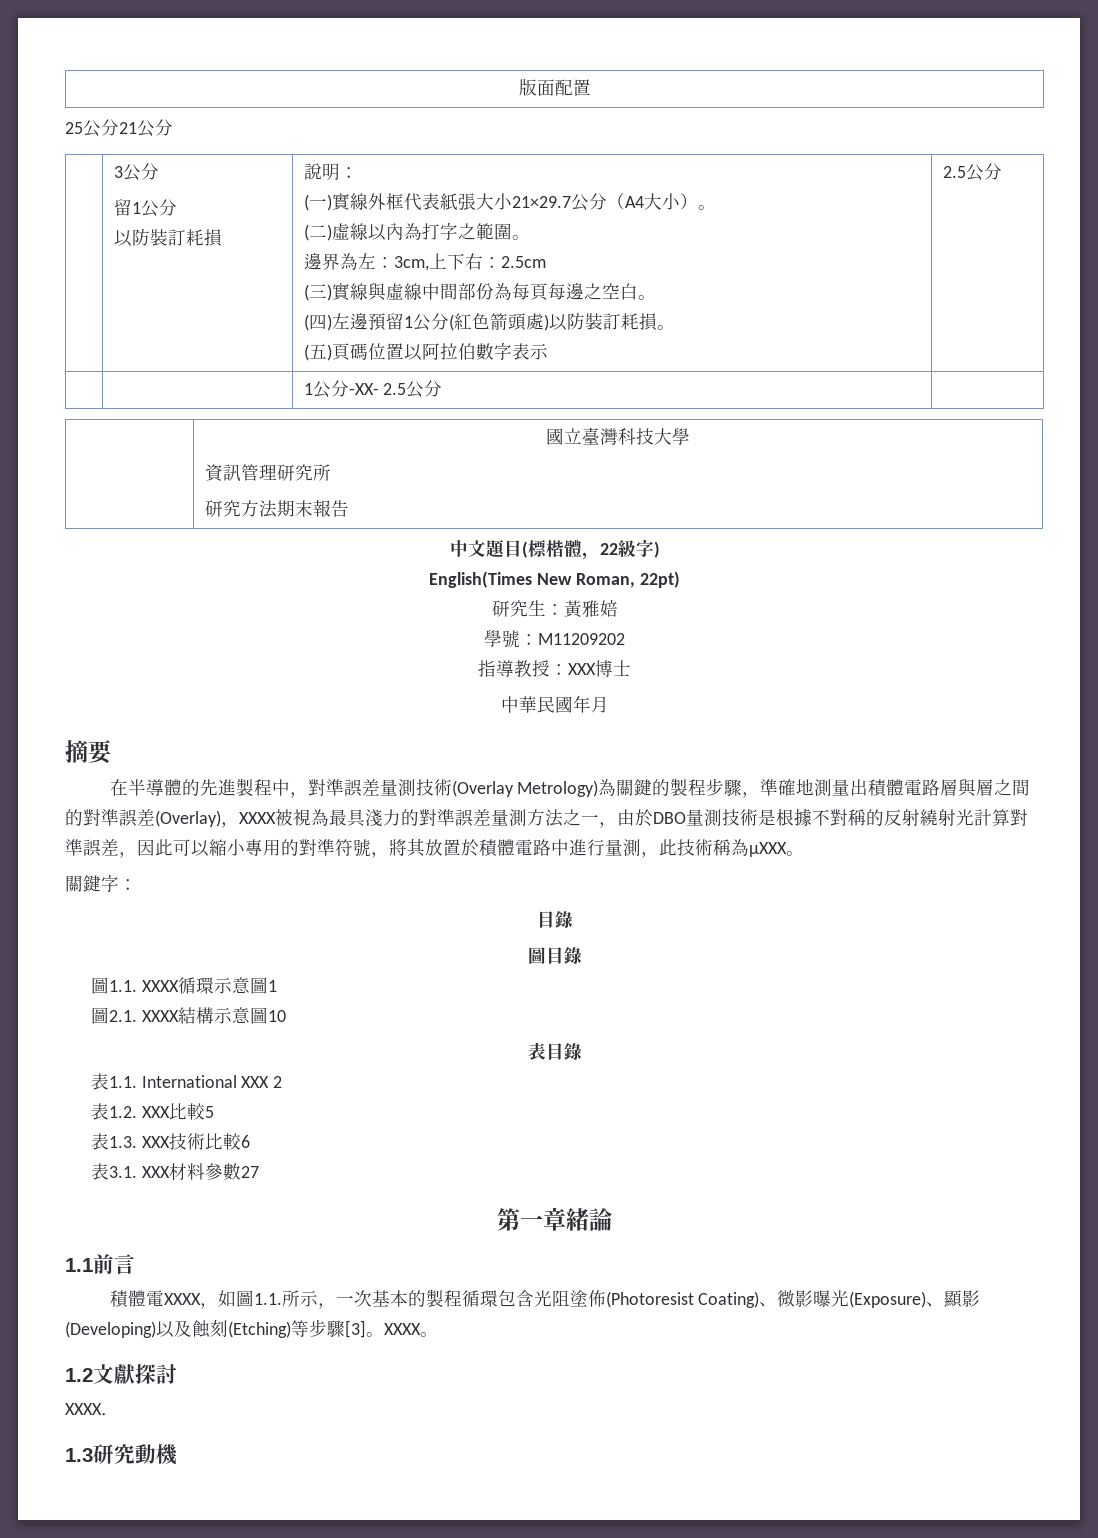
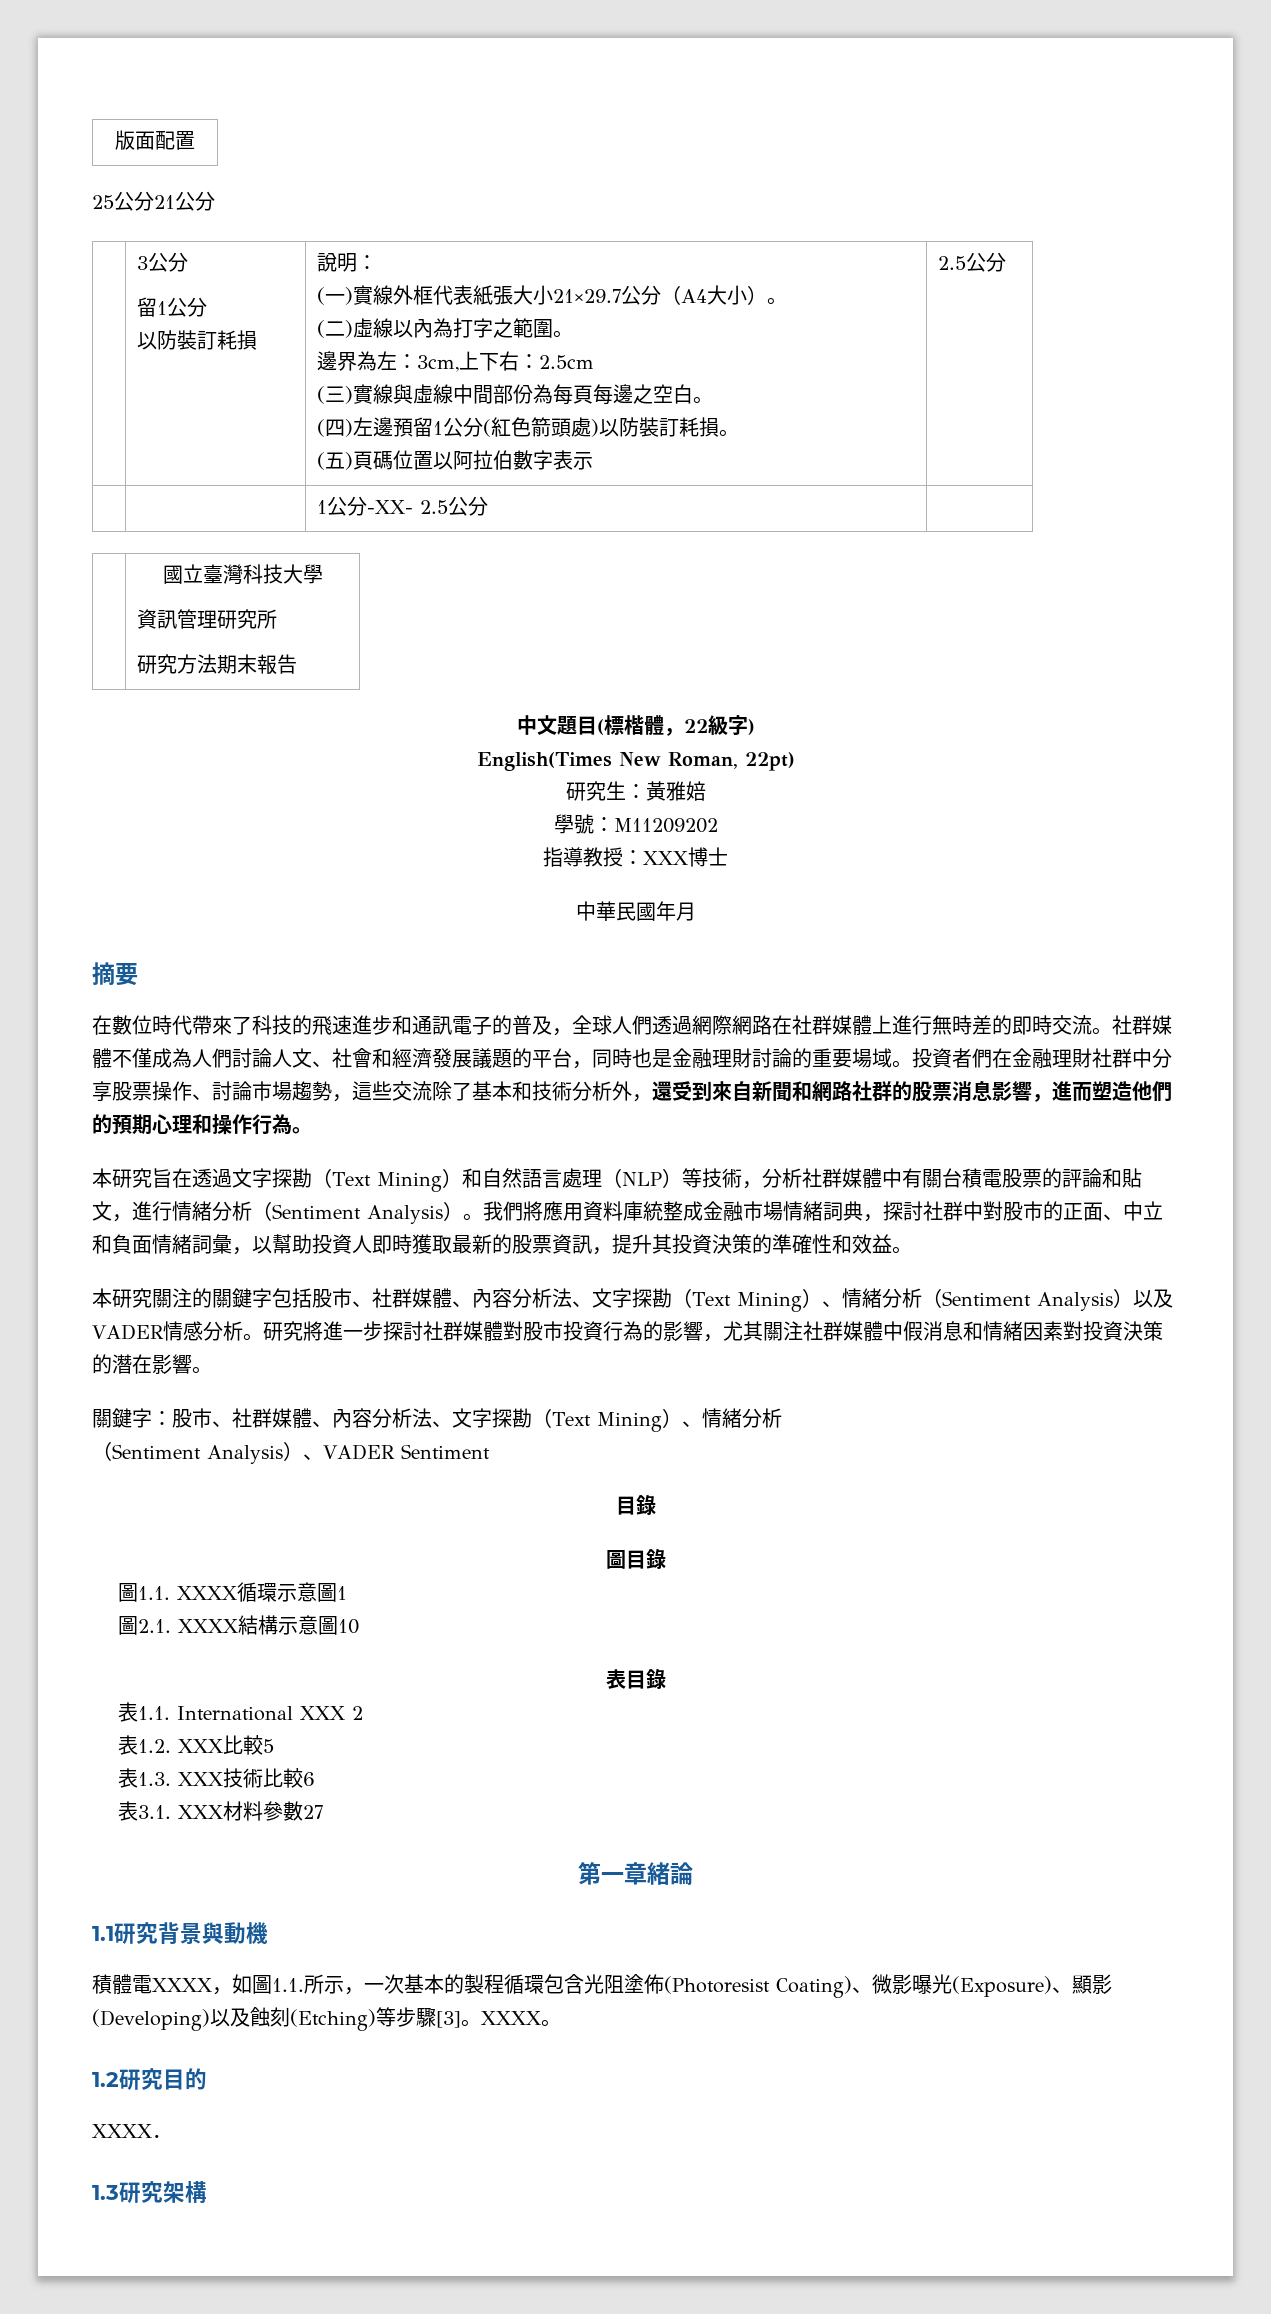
[127,778,1031,798] [65,808,1028,828] [65,838,804,858] [65,874,137,892] 半導體的先進製程中，對準誤差量測技術(Overlay Metrology)為關鍵的製程步驟，準確地測量出積體電路層與層之間的對準誤差(Overlay)，XXXX被視為最具淺力的對準誤差量測方法之一，由於DBO量測技術是根據不對稱的反射繞射光計算對準誤差，因此可以縮小專用的對準符號，將其放置於積體電路中進行量測，此技術稱為μXXX。 // 關鍵字： -> [112,1015,1172,1036] [92,1048,1172,1069] [92,1080,1172,1102] [92,1114,312,1135] [92,1168,1142,1192] [92,1201,1163,1224] [92,1234,912,1255] [92,1288,1173,1312] [92,1321,1163,1342] [92,1354,212,1374] [92,1408,782,1432] [92,1441,490,1464] 數位時代帶來了科技的飛速進步和通訊電子的普及，全球人們透過網際網路在社群媒體上進行無時差的即時交流。社群媒體不僅成為人們討論人文、社會和經濟發展議題的平台，同時也是金融理財討論的重要場域。投資者們在金融理財社群中分享股票操作、討論市場趨勢，這些交流除了基本和技術分析外，還受到來自新聞和網路社群的股票消息影響，進而塑造他們的預期心理和操作行為。 // 本研究旨在透過文字探勘（Text Mining）和自然語言處理（NLP）等技術，分析社群媒體中有關台積電股票的評論和貼文，進行情緒分析（Sentiment Analysis）。我們將應用資料庫統整成金融市場情緒詞典，探討社群中對股市的正面、中立和負面情緒詞彙，以幫助投資人即時獲取最新的股票資訊，提升其投資決策的準確性和效益。 // 本研究關注的關鍵字包括股市、社群媒體、內容分析法、文字探勘（Text Mining）、情緒分析（Sentiment Analysis）以及VADER情感分析。研究將進一步探討社群媒體對股市投資行為的影響，尤其關注社群媒體中假消息和情緒因素對投資決策的潛在影響。 // 關鍵字：股市、社群媒體、內容分析法、文字探勘（Text Mining）、情緒分析 // （Sentiment Analysis）、VADER Sentiment
[93,1254,135,1274] 前言 -> [114,1922,268,1945] 研究背景與動機
[93,1364,177,1384] 文獻探討 -> [119,2068,207,2090] 研究目的
[135,1444,178,1465] 動機 -> [163,2181,207,2203] 架構

